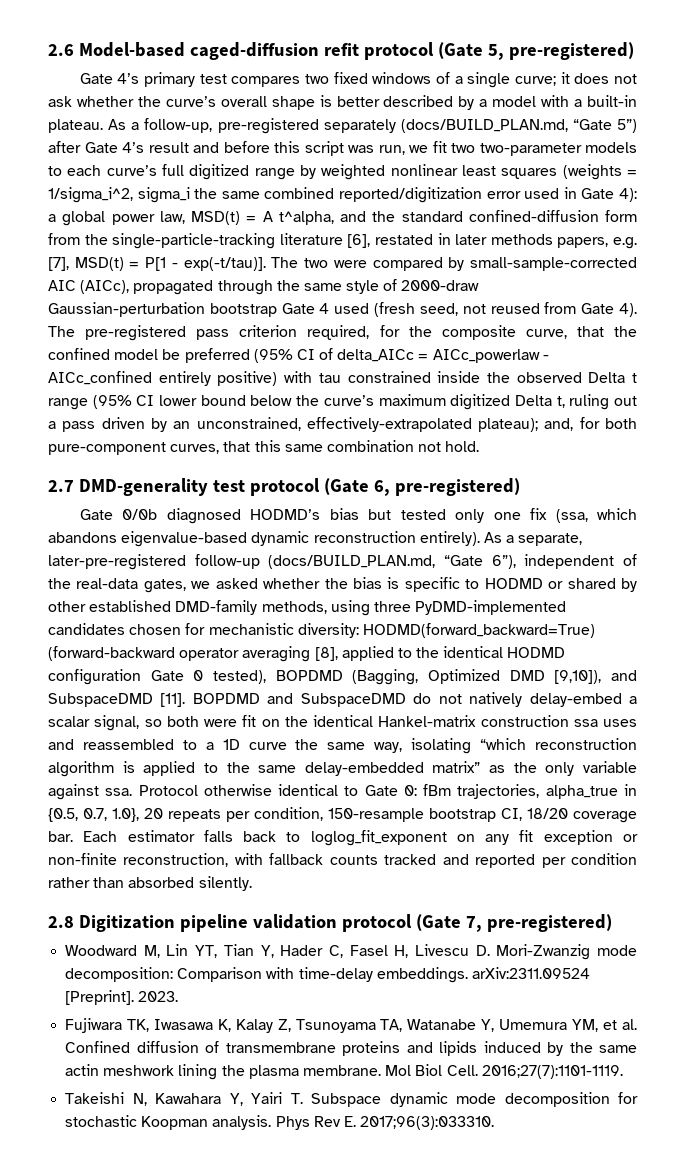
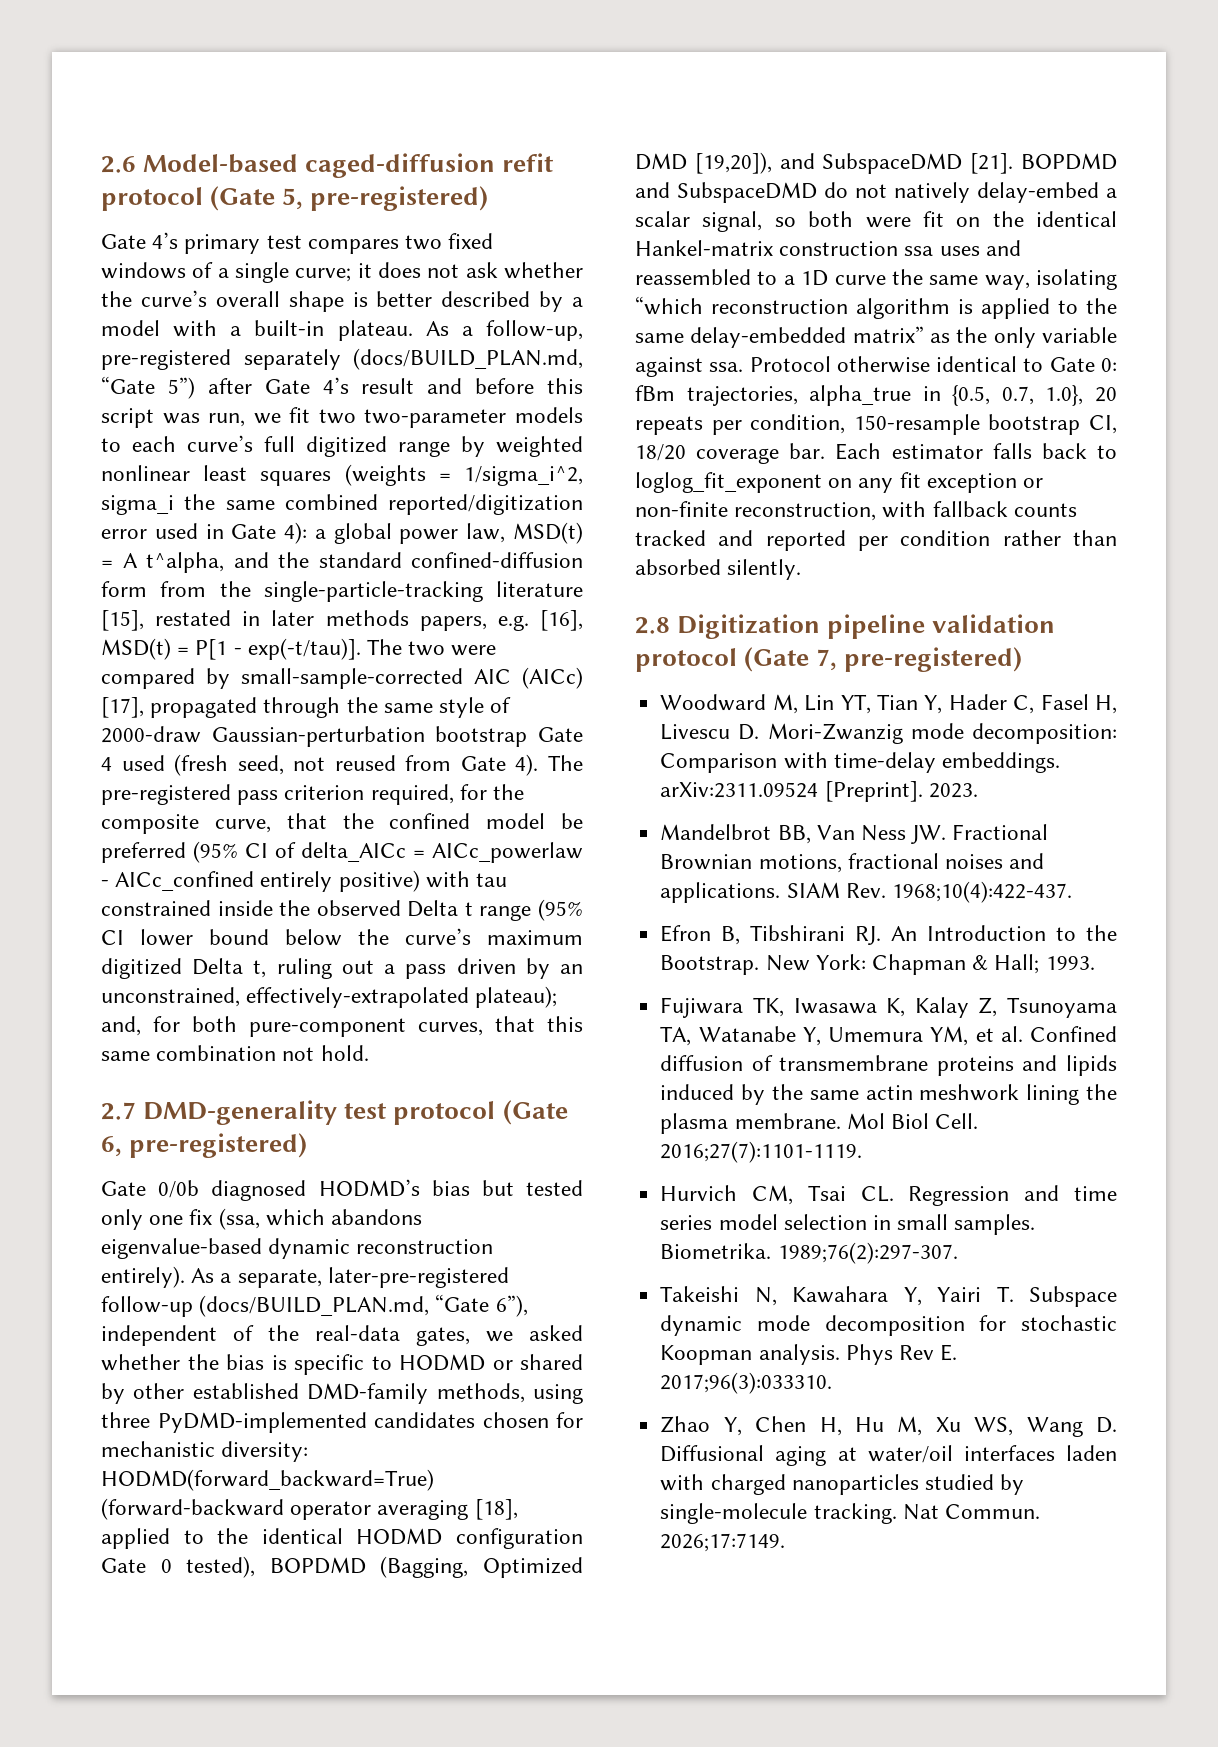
[347,234,371,248] [6], -> [101,610,144,631] [15],
[48,257,69,271] [7], -> [539,610,583,631] [16],
[80,280,130,294] (AICc), -> [522,667,583,689] [101,697,144,718] (AICc) [17],
[314,647,338,661] [8], -> [474,1499,518,1520] [18],
[554,670,638,684] [48,693,186,707] [9,10]), and SubspaceDMD [11]. -> [694,152,1014,174] [19,20]), and SubspaceDMD [21].
(179, 996) none -> [660,824,1049,844] [660,853,1045,873] [660,881,1072,903] [660,925,1117,945] [660,954,1095,975] // Mandelbrot BB, Van Ness JW. Fractional Brownian motions, fractional noises and applications. SIAM Rev. 1968;10(4):422-437. // Efron B, Tibshirani RJ. An Introduction to the Bootstrap. New York: Chapman & Hall; 1993.
(623, 1072) none -> [660,1185,1117,1206] [660,1214,1036,1235] [660,1242,958,1264] // Hurvich CM, Tsai CL. Regression and time series model selection in small samples. Biometrika. 1989;76(2):297-307.
(495, 1123) none -> [660,1416,1117,1437] [660,1445,1117,1466] [660,1474,1025,1495] [660,1503,1040,1524] [660,1533,786,1552] // Zhao Y, Chen H, Hu M, Xu WS, Wang D. Diffusional aging at water/oil interfaces laden with charged nanoparticles studied by single-molecule tracking. Nat Commun. 2026;17:7149.

